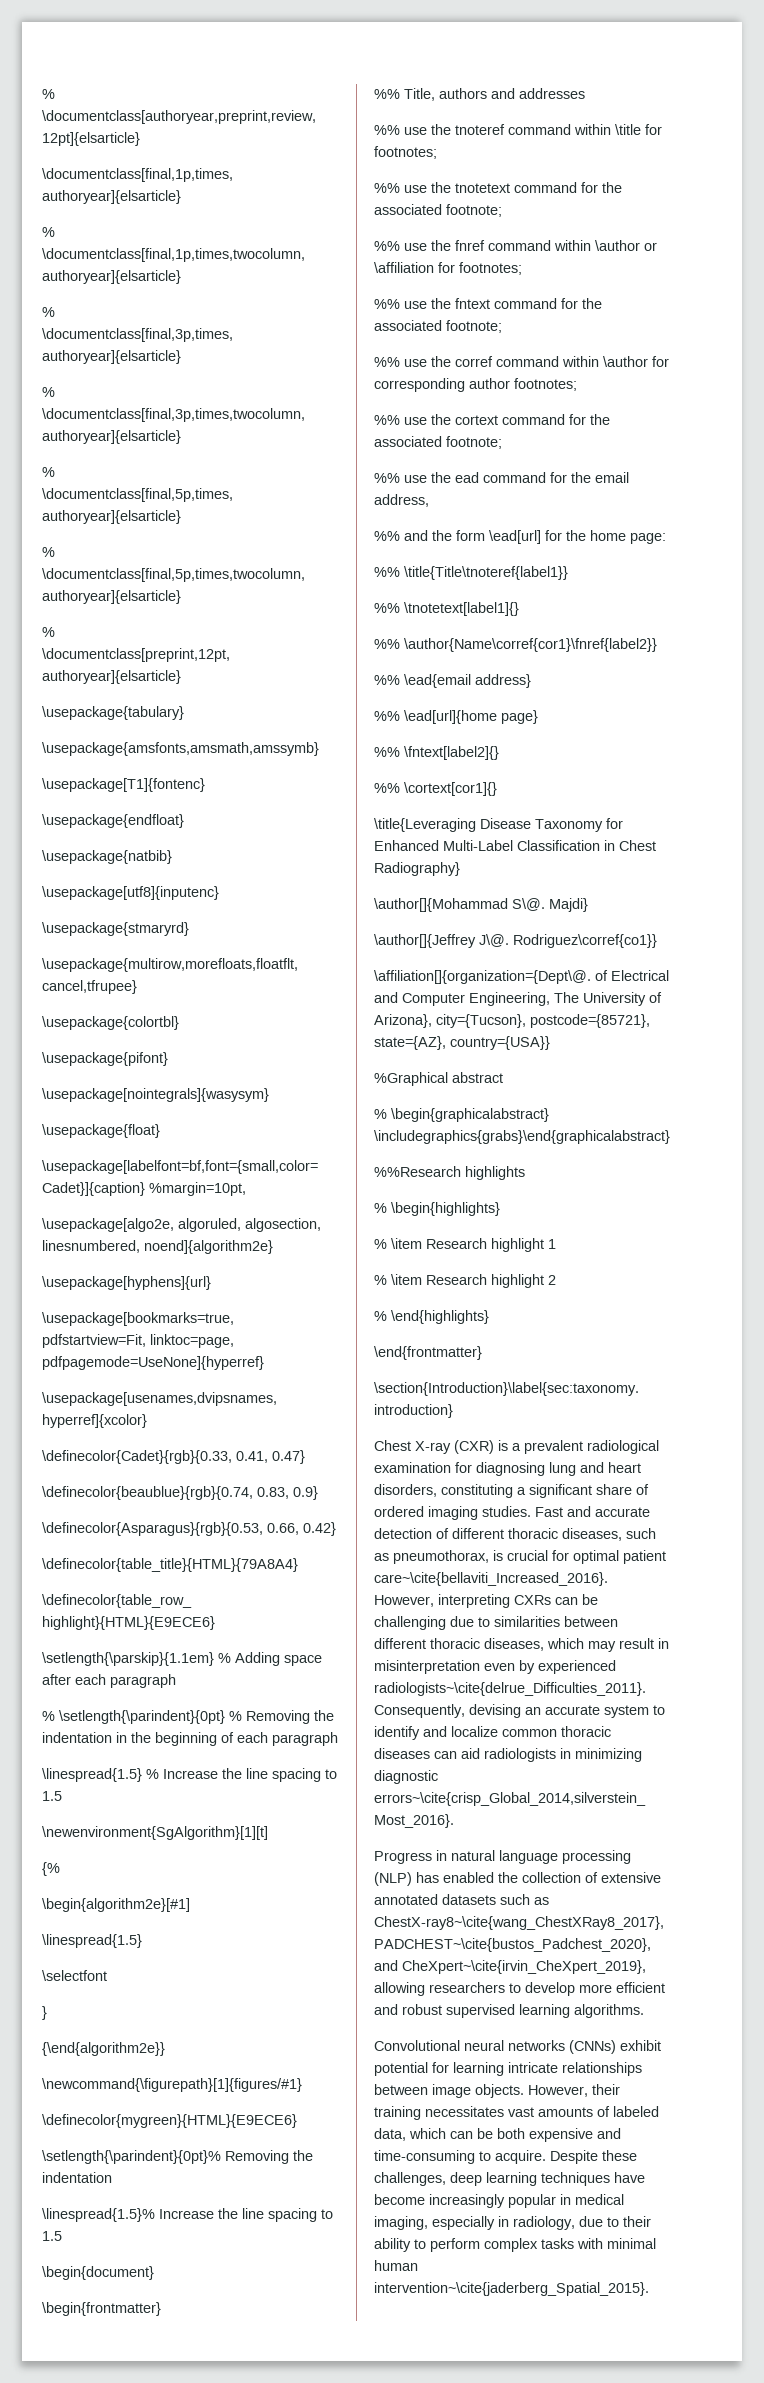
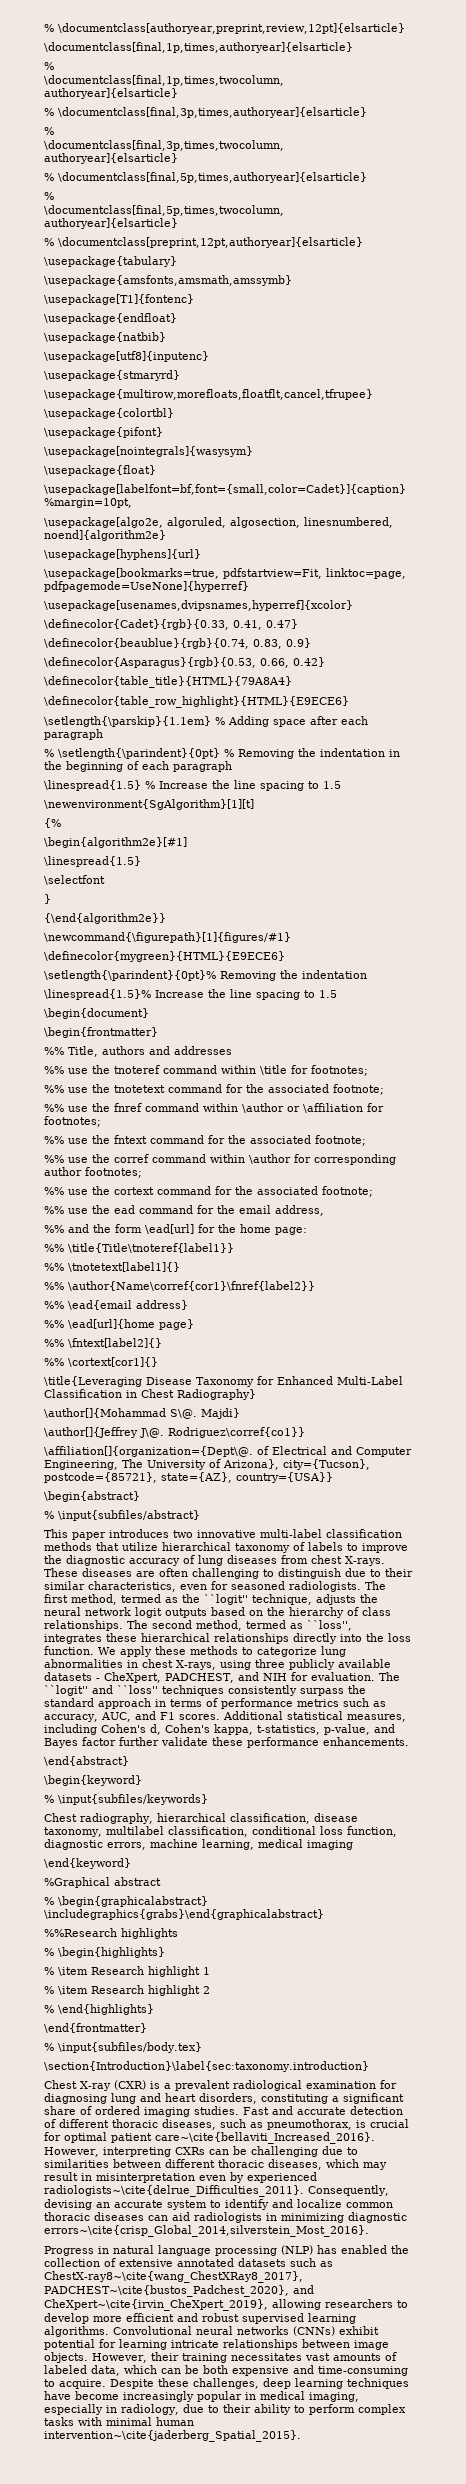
(550, 1043) none -> [44,1491,140,1502] [44,1510,200,1521] [44,1529,402,1540] [44,1542,408,1553] [44,1555,385,1566] [44,1568,413,1579] [44,1581,386,1592] [44,1594,378,1605] [44,1607,391,1618] [44,1620,352,1631] [44,1633,411,1644] [44,1646,346,1657] [44,1659,391,1670] [44,1672,400,1683] [44,1685,366,1696] [44,1698,386,1709] [44,1711,406,1722] [44,1724,395,1735] [44,1737,409,1748] [44,1756,129,1766] [44,1775,142,1786] [44,1794,208,1805] [44,1813,358,1824] [44,1826,397,1837] [44,1839,353,1850] [44,1858,131,1869] // \begin{abstract} // % \input{subfiles/abstract} // This paper introduces two innovative multi-label classification methods that utilize hierarchical taxonomy of labels to improve the diagnostic accuracy of lung diseases from chest X-rays. These diseases are often challenging to distinguish due to their similar characteristics, even for seasoned radiologists. The first method, termed as the ``logit'' technique, adjusts the neural network logit outputs based on the hierarchy of class relationships. The second method, termed as ``loss'', integrates these hierarchical relationships directly into the loss function. We apply these methods to categorize lung abnormalities in chest X-rays, using three publicly available datasets - CheXpert, PADCHEST, and NIH for evaluation. The ``logit'' and ``loss'' techniques consistently surpass the standard approach in terms of performance metrics such as accuracy, AUC, and F1 scores. Additional statistical measures, including Cohen's d, Cohen's kappa, t-statistics, p-value, and Bayes factor further validate these performance enhancements. // \end{abstract} // \begin{keyword} // % \input{subfiles/keywords} // Chest radiography, hierarchical classification, disease taxonomy, multilabel classification, conditional loss function, diagnostic errors, machine learning, medical imaging // \end{keyword}
(482, 1353) none -> [44,2042,202,2053] // % \input{subfiles/body.tex}
(644, 2011) // -> (109, 2331) none

